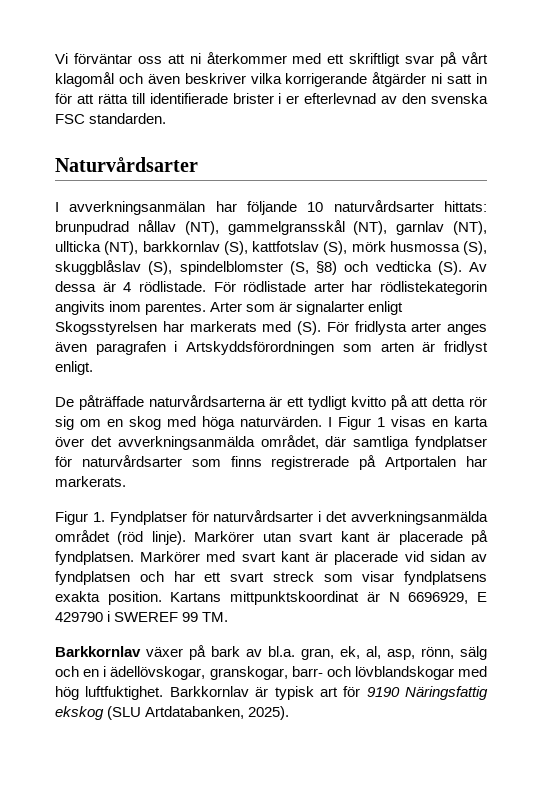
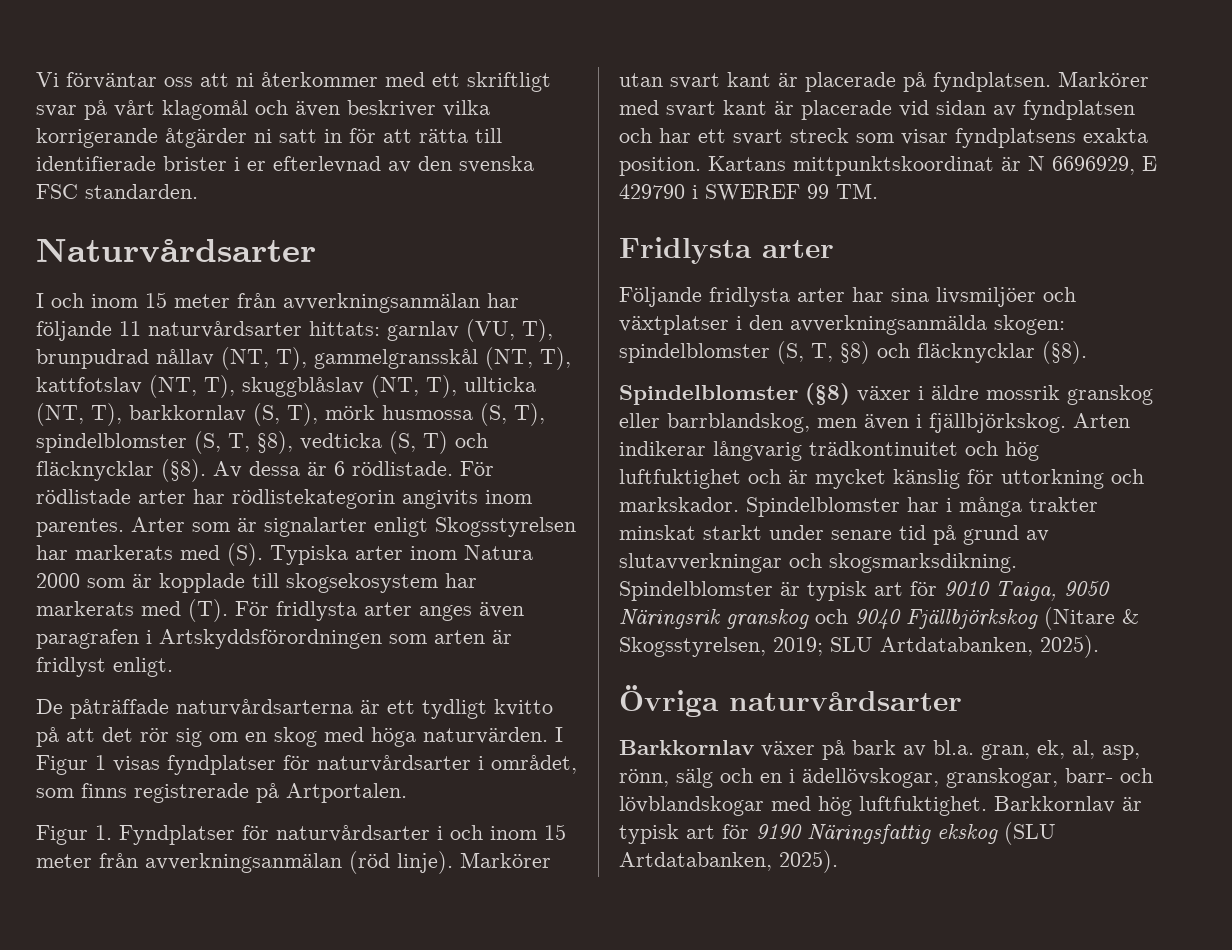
(59, 207) none -> [51,292,276,308] och inom 15 meter från
[307,202,324,212] 10 -> [119,321,141,336] 11
[55,220,488,235] [55,241,487,255] [55,260,462,275] brunpudrad nållav (NT), gammelgransskål (NT), garnlav (NT), ullticka (NT), barkkornlav (S), kattfotslav (S), mörk husmossa (S), skuggblåslav (S), spindelblomster (S, §8) och vedticka (S). -> [387,319,553,342] [36,347,571,370] [36,375,536,398] [36,403,545,426] [36,431,488,454] [36,459,206,482] garnlav (VU, T), brunpudrad nållav (NT, T), gammelgransskål (NT, T), kattfotslav (NT, T), skuggblåslav (NT, T), ullticka (NT, T), barkkornlav (S, T), mörk husmossa (S, T), spindelblomster (S, T, §8), vedticka (S, T) och fläcknycklar (§8).
[123,282,132,292] 4 -> [334,461,345,476] 6
(321, 328) none -> [270,545,533,565] [36,573,477,593] [36,599,228,622] Typiska arter inom Natura 2000 som är kopplade till skogsekosystem har markerats med (T).
[432,396,466,407] detta -> [102,727,133,742] det
[432,416,488,427] [55,435,410,450] en karta över det avverkningsanmälda området, där samtliga -> (160, 764) none
(182, 461) none -> [478,755,577,774] i området,
[385,456,488,470] [55,476,126,487] Artportalen har markerats. -> [286,783,407,803] Artportalen.
[326,511,488,525] [55,530,110,542] det avverkningsanmälda området -> [450,824,566,840] [36,853,342,873] och inom 15 meter från avverkningsanmälan
(229, 617) none -> [619,237,834,264] [619,287,1076,307] [619,315,1065,335] [619,341,1087,364] [619,383,1153,405] [619,413,1130,433] [619,441,1039,461] [619,469,1144,489] [619,497,1098,517] [619,525,1049,545] [619,553,1017,573] [619,581,1110,601] [619,607,1139,630] [619,635,1099,658] [619,685,962,717] // Fridlysta arter // Följande fridlysta arter har sina livsmiljöer och växtplatser i den avverkningsanmälda skogen: spindelblomster (S, T, §8) och fläcknycklar (§8). // Spindelblomster (§8) växer i äldre mossrik granskog eller barrblandskog, men även i fjällbjörkskog. Arten indikerar långvarig trädkontinuitet och hög luftfuktighet och är mycket känslig för uttorkning och markskador. Spindelblomster har i många trakter minskat starkt under senare tid på grund av slutavverkningar och skogsmarksdikning. Spindelblomster är typisk art för 9010 Taiga, 9050 Näringsrik granskog och 9040 Fjällbjörkskog (Nitare & Skogsstyrelsen, 2019; SLU Artdatabanken, 2025). // Övriga naturvårdsarter

